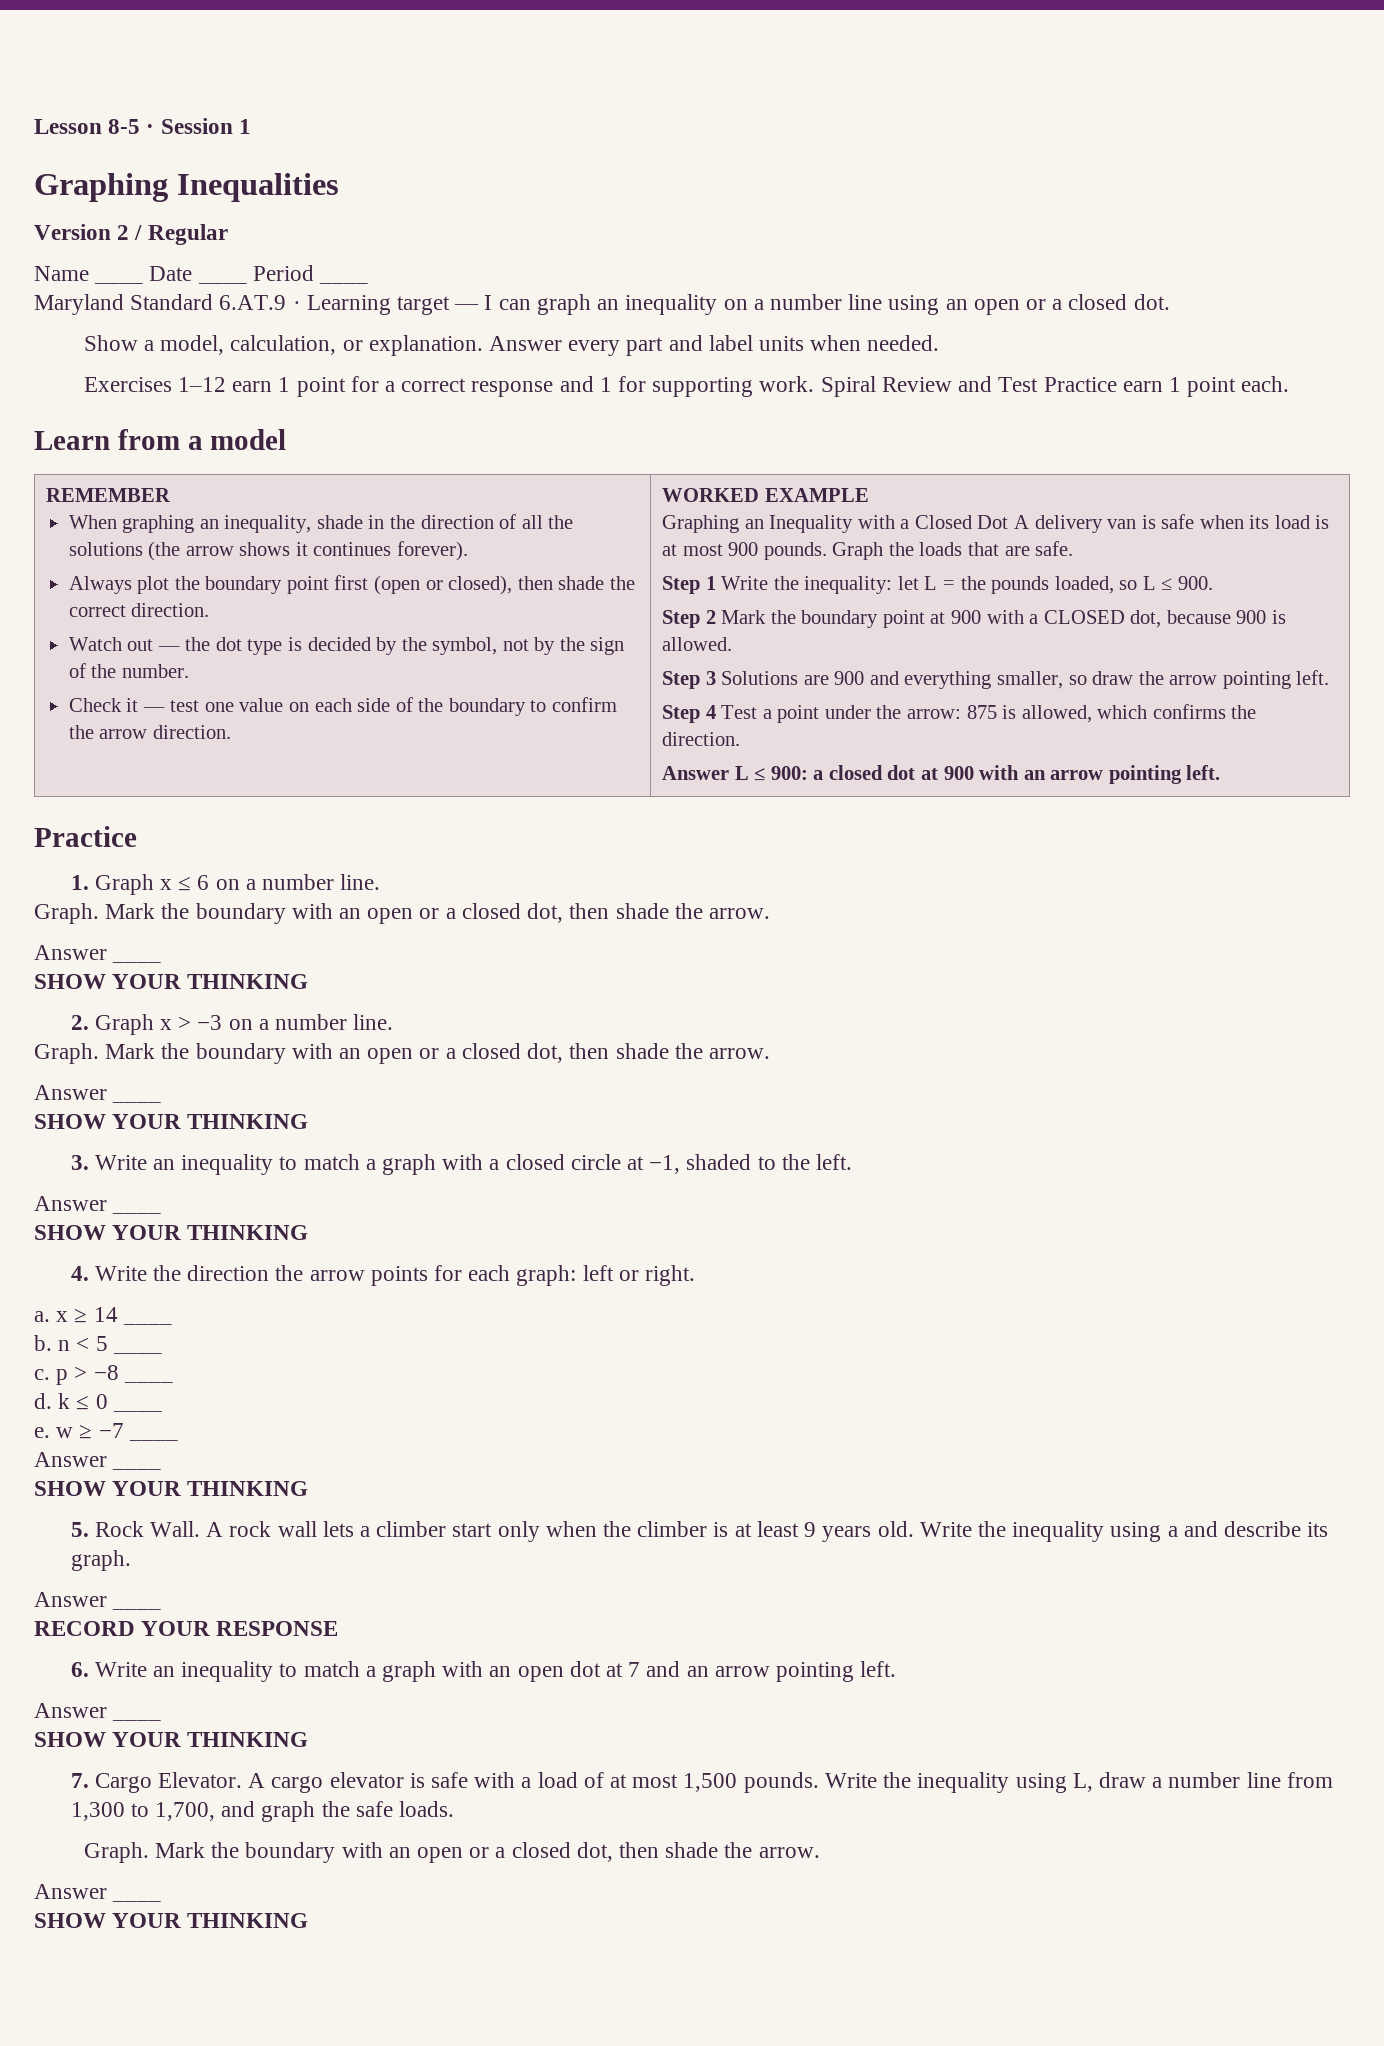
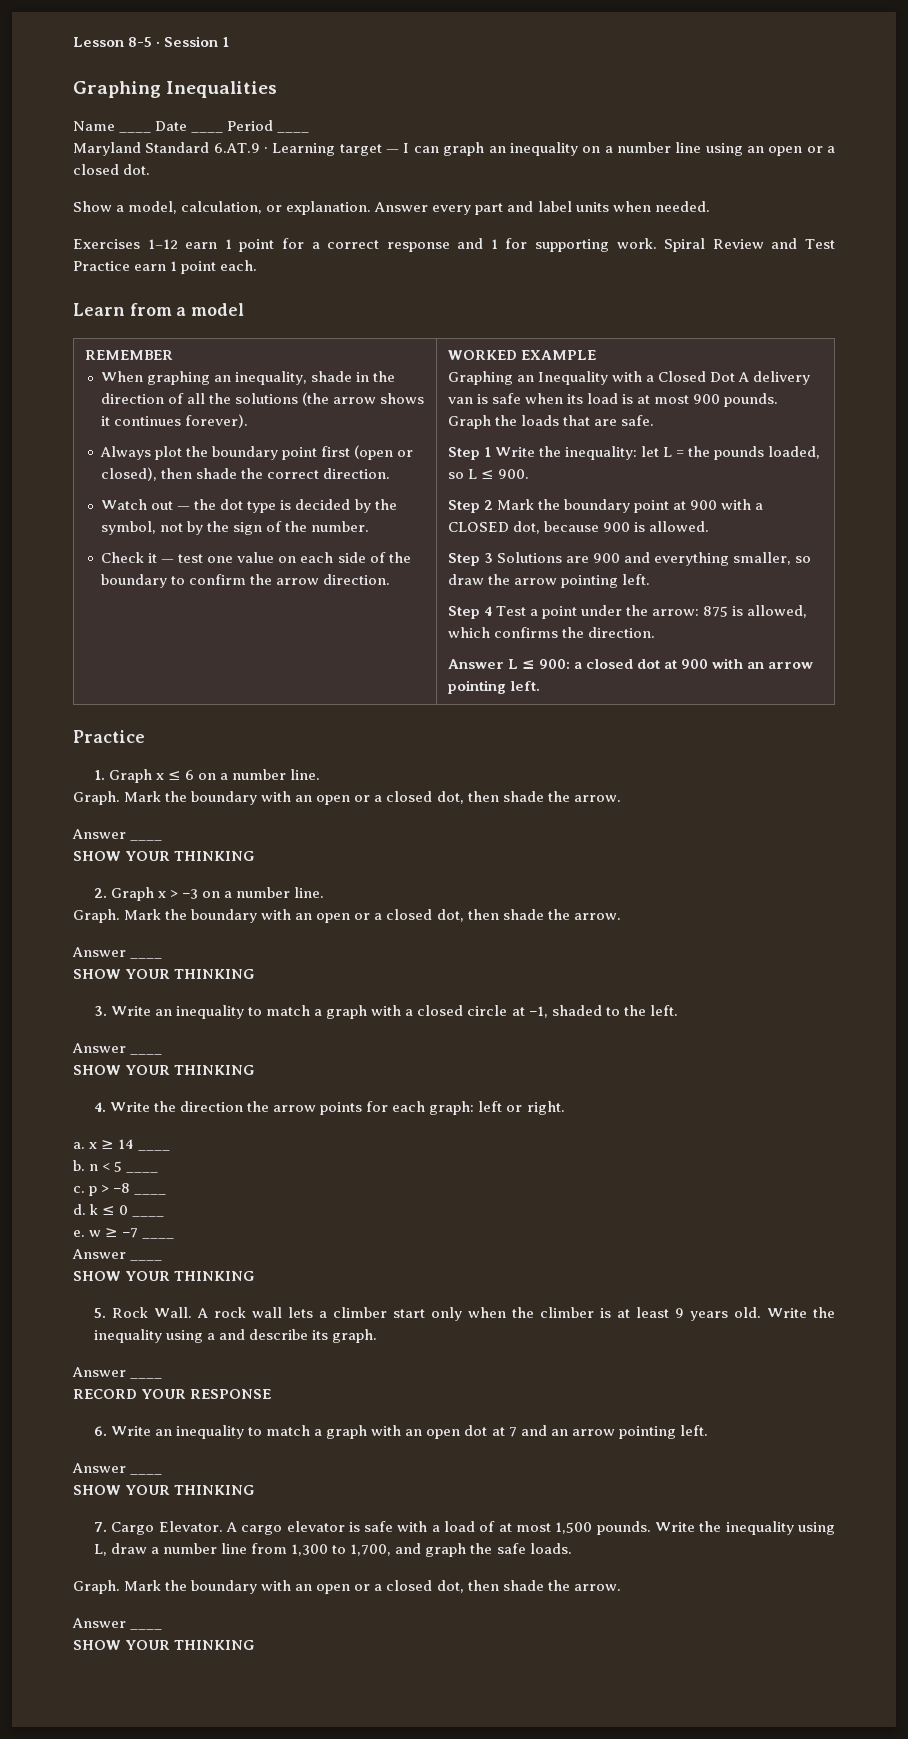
[34,224,228,245] // Version 2 / Regular -> (278, 89) none

